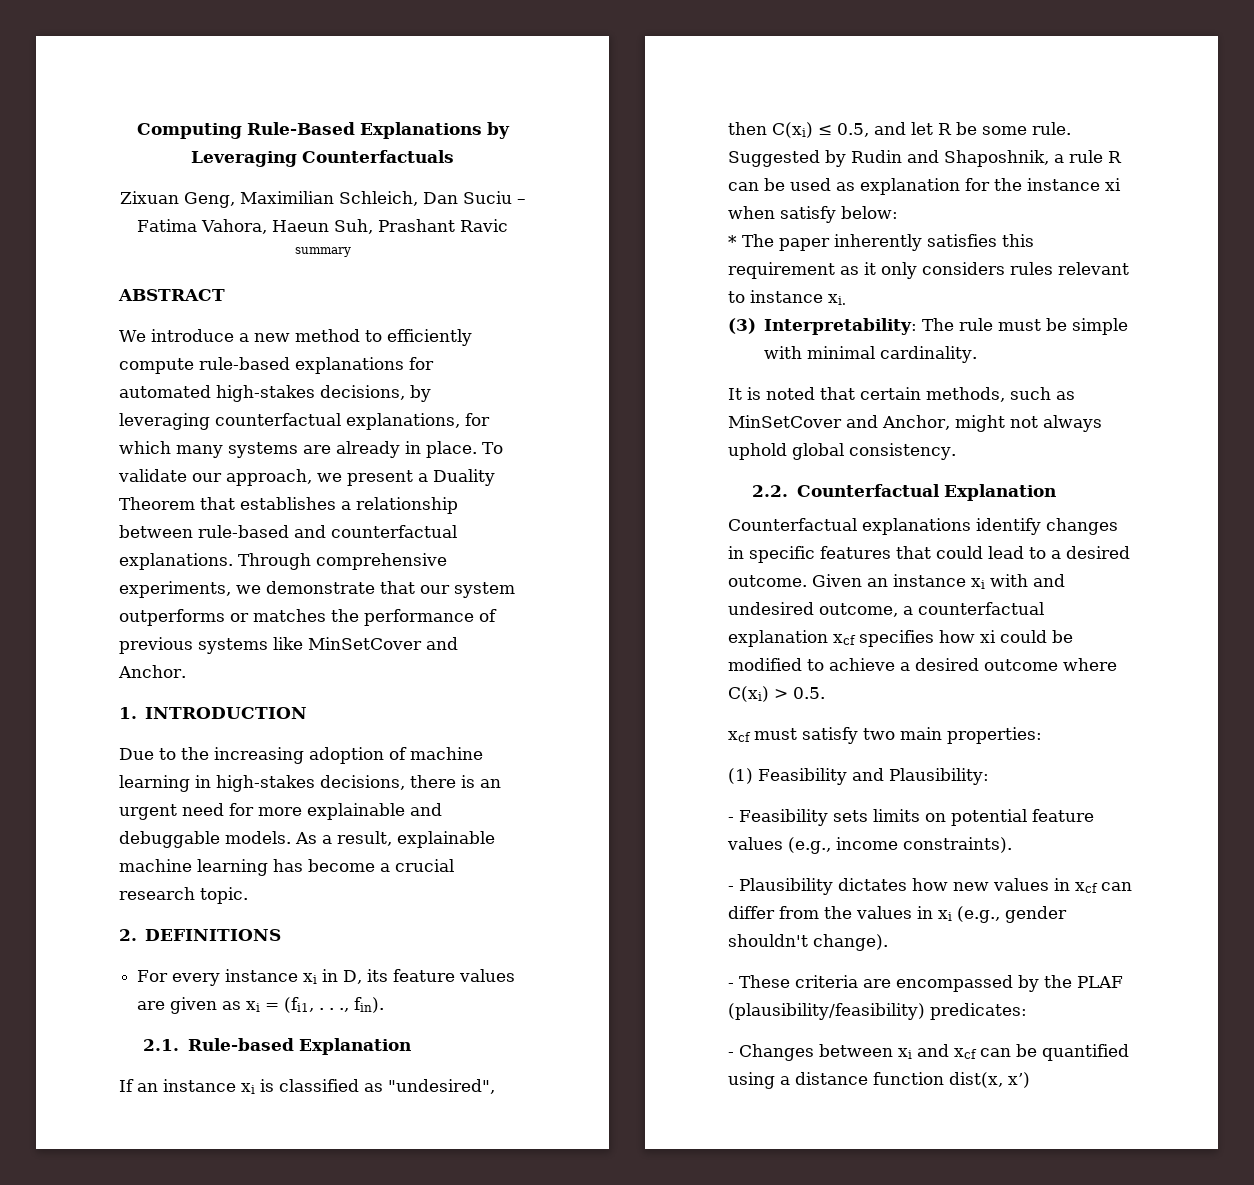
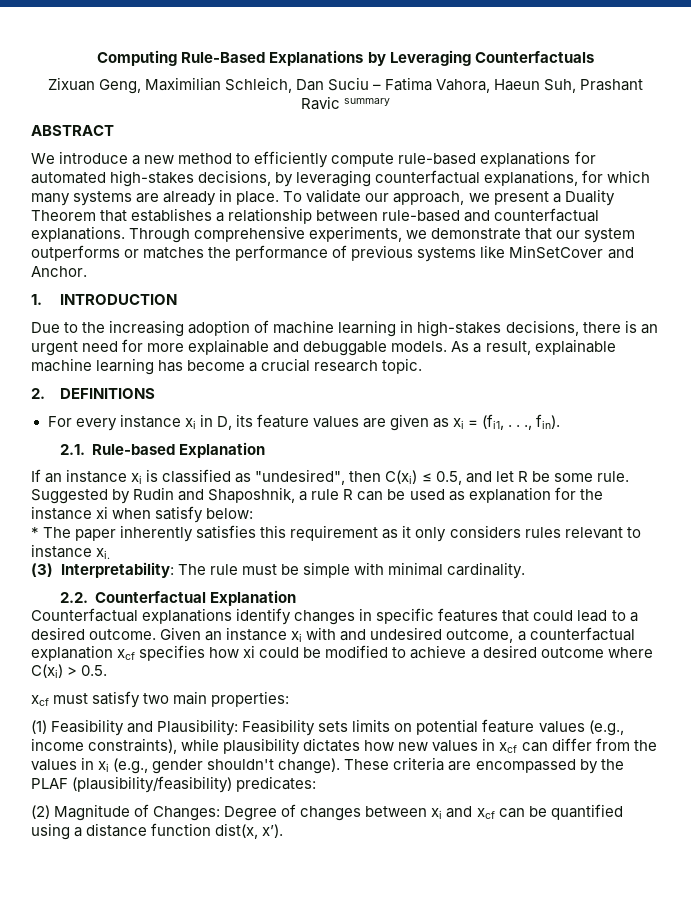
[728,387,1075,402] [728,415,1102,432] [728,443,956,460] // It is noted that certain methods, such as MinSetCover and Anchor, might not always uphold global consistency. -> (525, 570) none
[728,817,734,822] // - -> (239, 727) none
[903,837,1012,853] [728,878,833,895] constraints). // - Plausibility -> [88,738,301,755] constraints), while plausibility
[728,983,734,988] // - -> (341, 766) none
[728,1044,814,1061] - Changes -> [31,804,362,821] (2) Magnitude of Changes: Degree of changes
[1008,1072,1030,1088] x’) -> [262,824,284,838] x’).

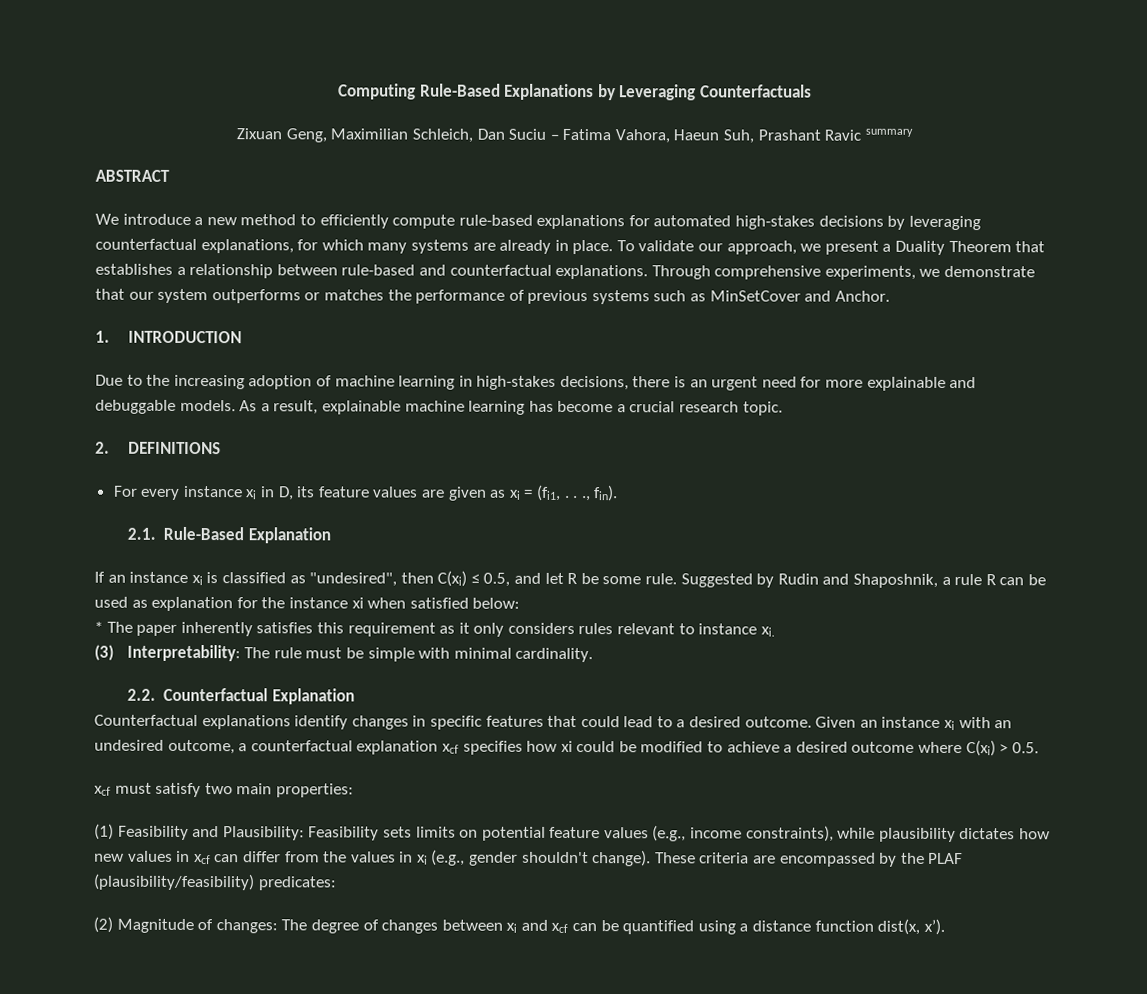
[198,170,272,186] decisions, -> [818,215,884,227] decisions
[480,245,506,258] like -> [653,290,707,302] such as
[92,444,176,455] Rule-based -> [163,526,245,541] Rule-Based
[155,506,204,523] satisfy -> [409,597,469,609] satisfied
[340,629,367,641] and -> [994,720,1013,729] an
[153,806,278,821] Changes: Degree -> [215,919,359,934] changes: The degree

